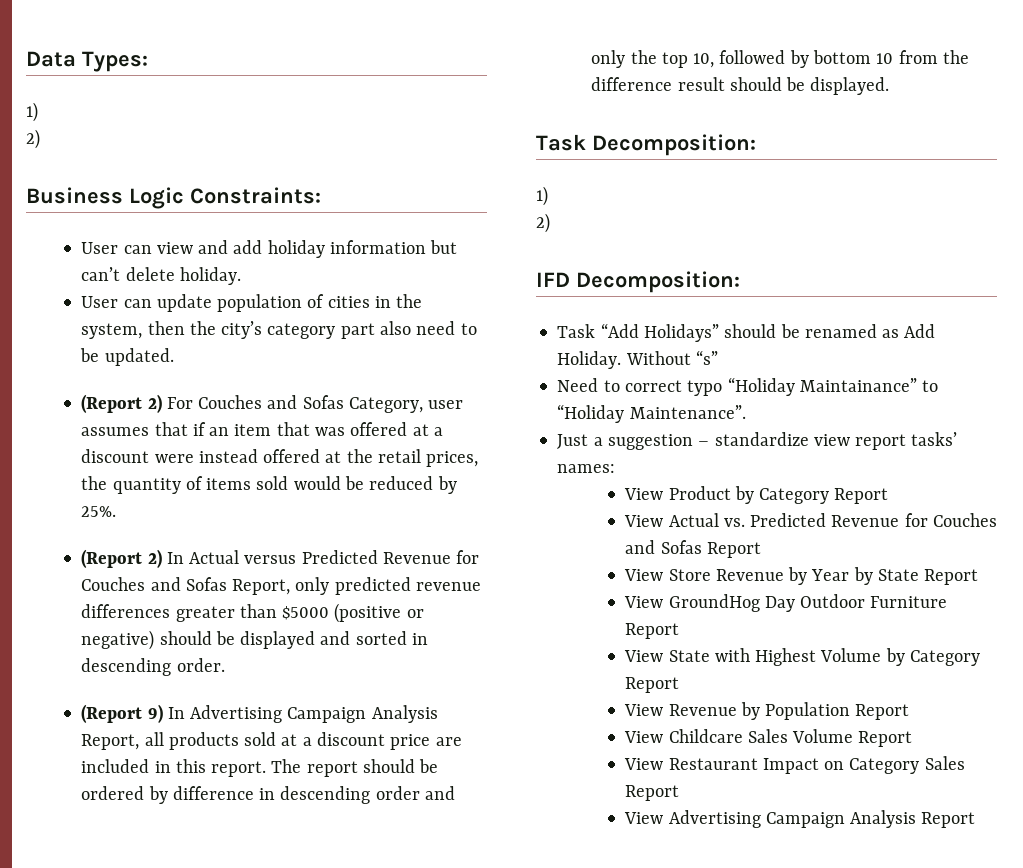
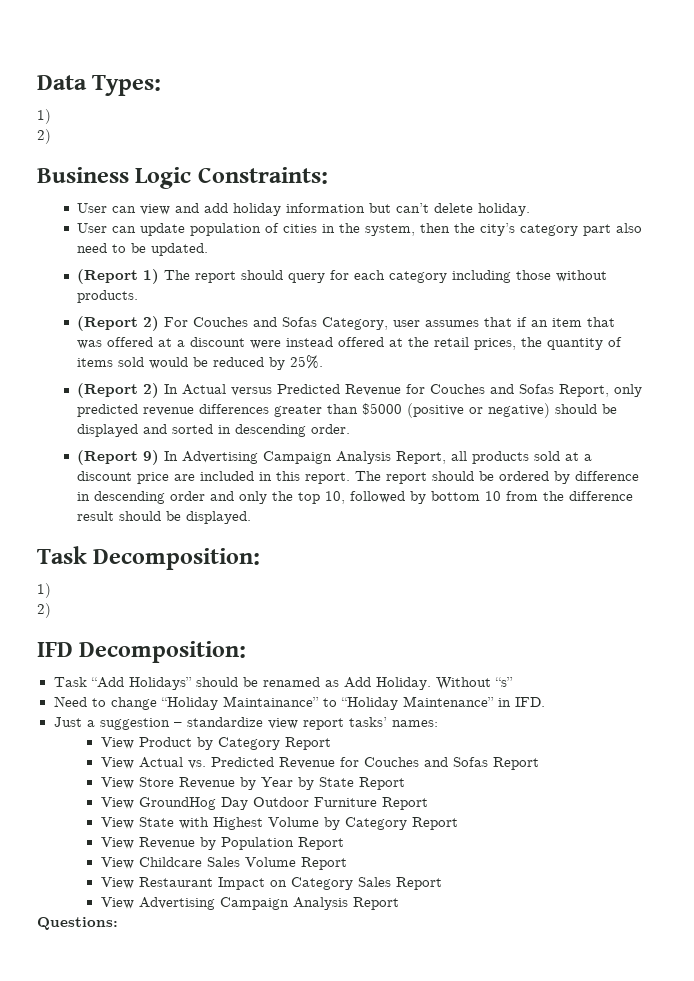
(174, 357) none -> [77,269,608,284] [77,290,139,303] // (Report 1) The report should query for each category including those without products.
[624,380,723,396] correct typo -> [110,697,157,710] change
[629,405,746,419] Maintenance”. -> [402,696,545,707] Maintenance” in IFD.
(976, 820) none -> [37,917,118,930] // Questions:

